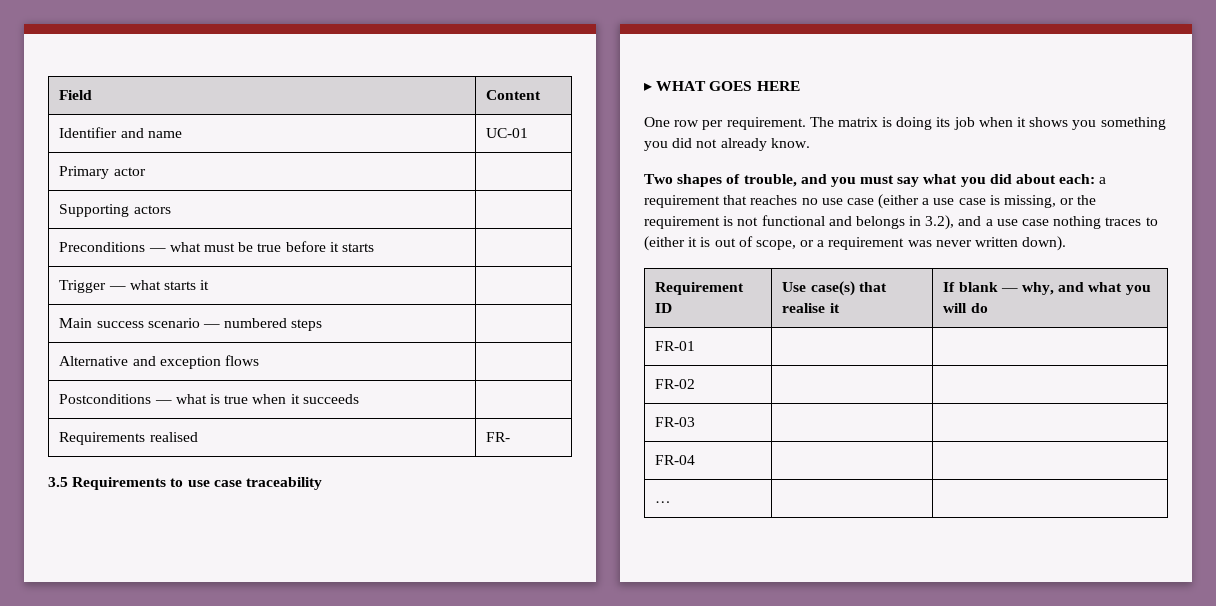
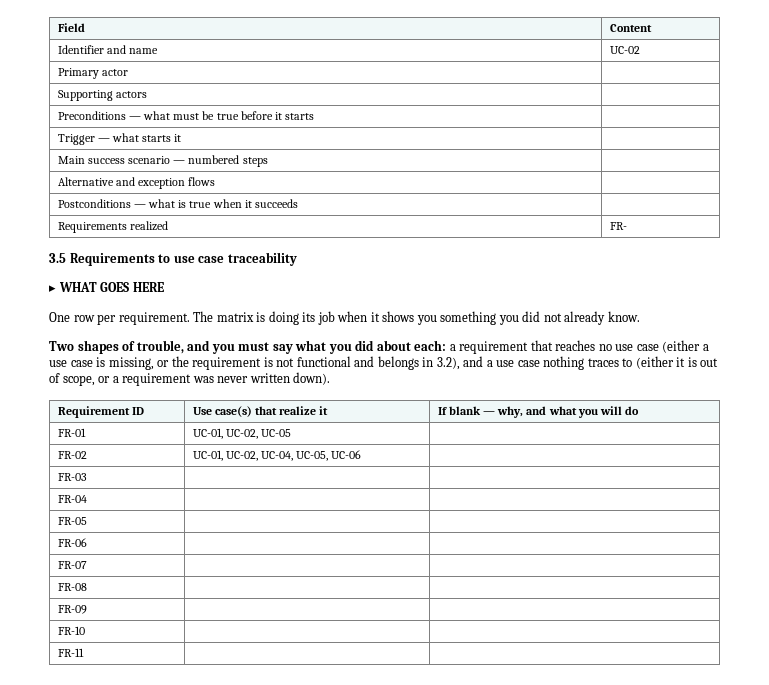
[486,128,529,138] UC-01 -> [610,46,641,54] UC-02
[149,432,198,442] realised -> [130,221,169,231] realized
[782,303,826,313] realise -> [279,406,317,415] realize
[655,379,696,389] [655,417,696,427] [655,455,696,465] [655,501,672,503] | // FR-02 | | // FR-03 | | // FR-04 | | // … -> [193,428,292,439] [58,451,88,459] [193,450,362,461] [58,473,88,481] [58,495,88,503] [58,517,88,525] [58,538,88,547] [58,561,88,569] [58,583,88,591] [58,605,88,614] [58,626,86,635] [58,648,85,657] UC-01, UC-02, UC-05 | // FR-02 | UC-01, UC-02, UC-04, UC-05, UC-06 | // FR-03 | | // FR-04 | | // FR-05 | | // FR-06 | | // FR-07 | | // FR-08 | | // FR-09 | | // FR-10 | | // FR-11

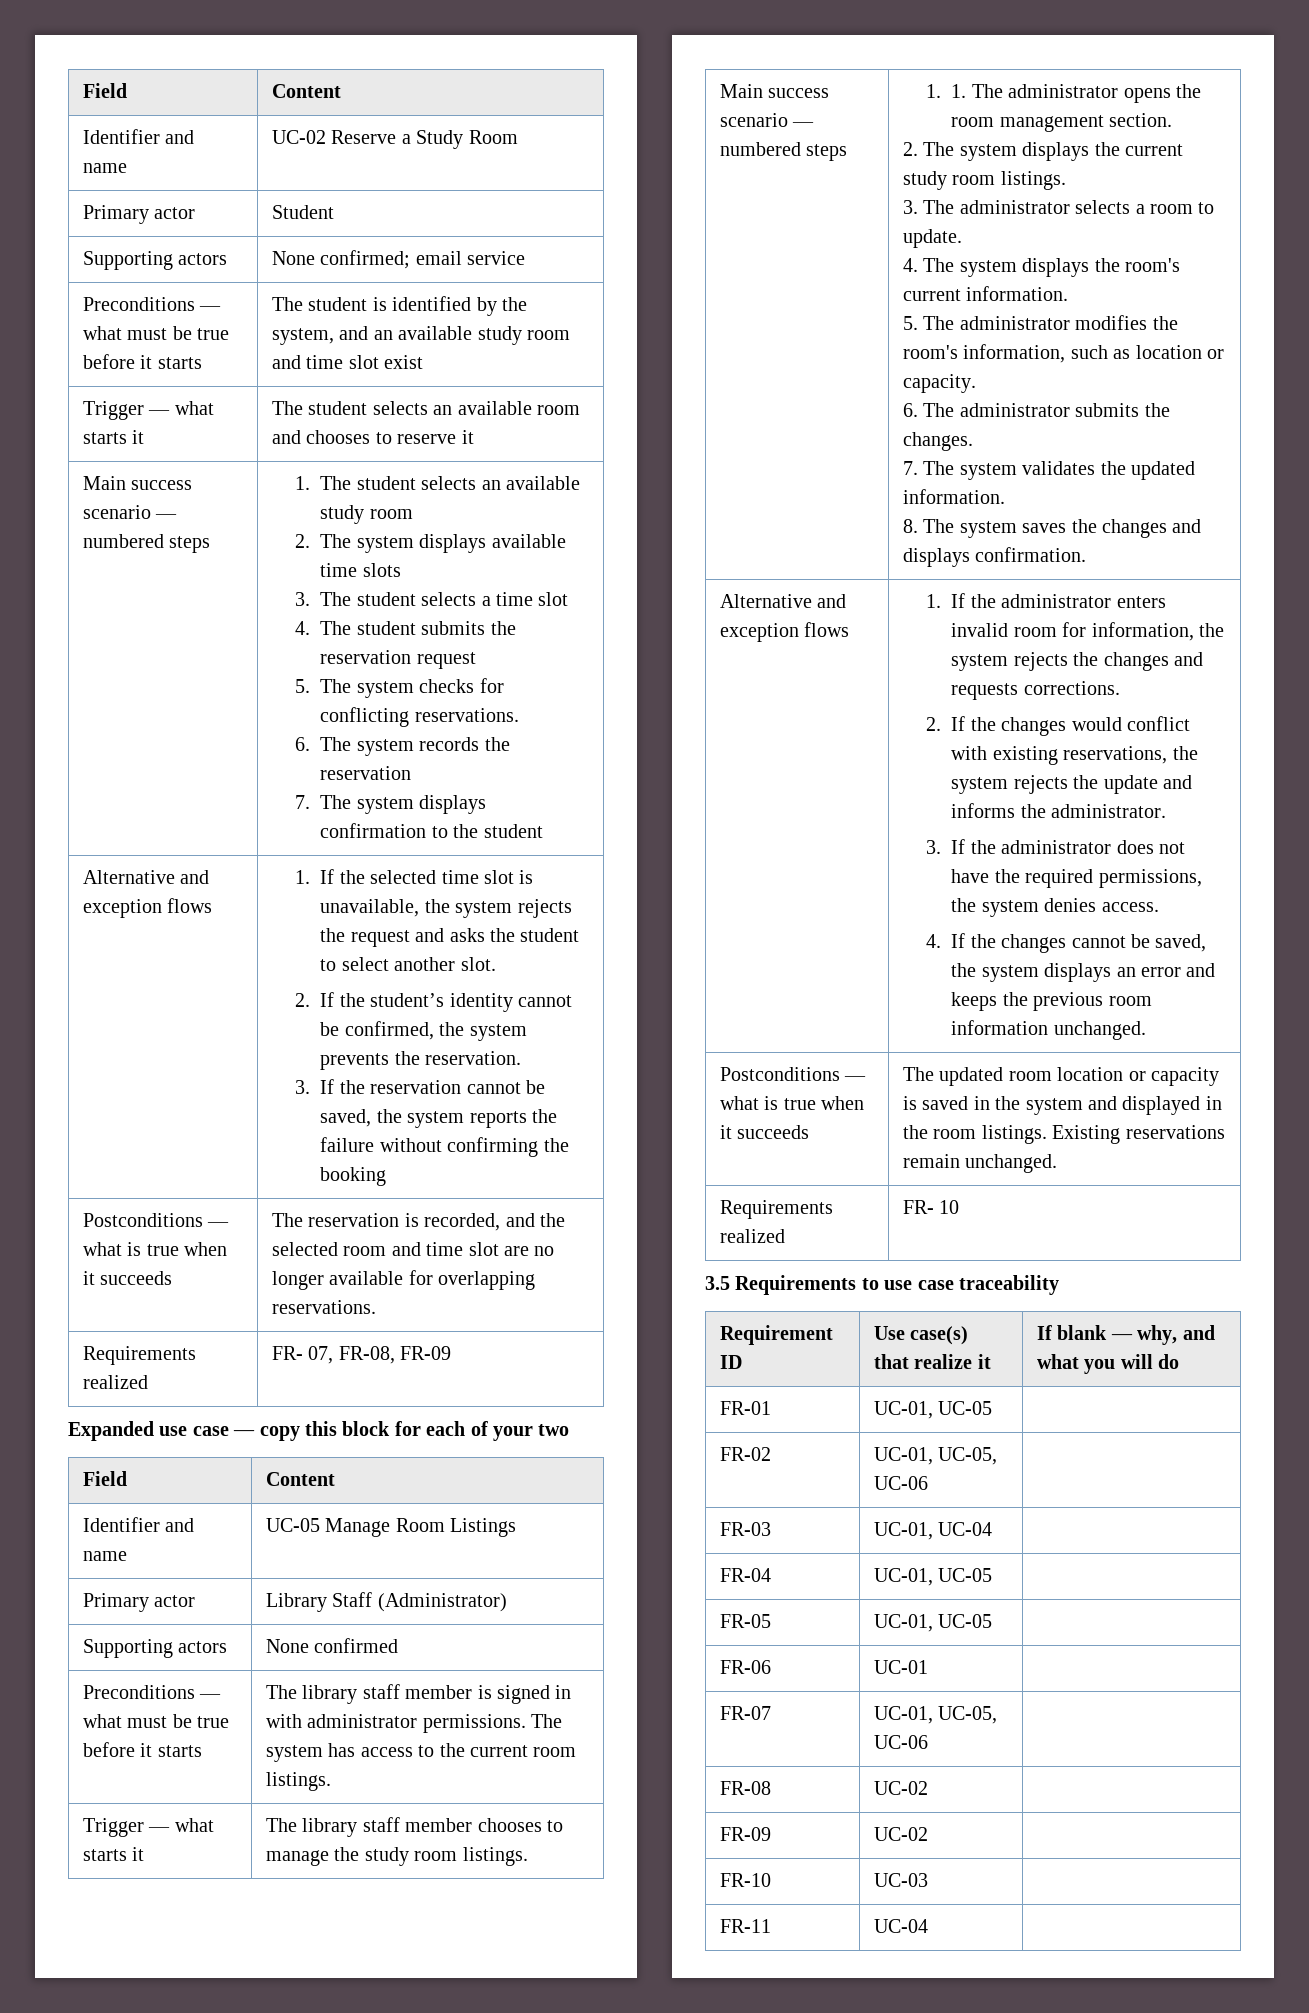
[58,68,129,79] [58,90,148,101] [58,111,314,120] [58,133,182,145] [58,155,268,167] [58,177,216,189] [58,199,298,208] [58,221,169,233] [610,222,628,230] // Primary actor | // Supporting actors | // Preconditions — what must be true before it starts | // Trigger — what starts it | // Main success scenario — numbered steps | // Alternative and exception flows | // Postconditions — what is true when it succeeds | // Requirements realized | FR- -> [331,130,518,149] [82,205,196,224] [271,205,334,219] [82,251,228,270] [271,250,526,269] [82,297,222,311] [82,326,230,340] [82,354,202,369] [271,296,527,316] [271,326,570,345] [271,355,424,369] [82,401,214,420] [82,430,145,444] [271,401,580,415] [271,430,474,444] [82,476,193,490] [82,505,178,519] [82,534,211,553] [295,476,581,490] [320,505,413,524] [295,534,566,553] [320,563,401,577] [295,592,569,606] [295,621,516,635] [320,650,476,669] [295,678,504,698] [320,707,519,727] [295,737,510,756] [320,766,412,780] [295,795,487,814] [320,823,543,838] [82,870,210,884] [82,898,213,918] [295,869,534,884] [320,899,572,918] [320,928,580,947] [320,957,496,971] [295,992,573,1012] [320,1021,527,1041] [320,1051,522,1070] [295,1079,546,1094] [320,1109,558,1128] [320,1137,569,1157] [320,1167,387,1186] [82,1213,230,1227] [82,1242,228,1256] [82,1271,173,1285] [271,1213,565,1231] [271,1242,555,1256] [271,1270,536,1290] [271,1300,376,1314] [82,1346,196,1365] [82,1375,148,1389] [271,1346,452,1364] [68,1421,570,1441] [82,1471,127,1486] [265,1472,335,1486] [82,1517,195,1532] [82,1551,127,1561] [265,1518,517,1537] [82,1593,196,1612] [265,1592,507,1612] [82,1639,228,1658] [265,1638,399,1653] [82,1685,222,1699] [82,1714,230,1728] [82,1742,202,1757] [265,1684,572,1704] [265,1714,563,1733] [265,1743,577,1762] [265,1772,331,1791] [82,1818,214,1837] [82,1847,145,1861] [265,1817,563,1837] [265,1847,528,1866] [719,84,830,98] [719,113,815,127] [719,142,848,161] [926,84,1202,103] [951,113,1173,132] [902,142,1183,161] [902,171,1066,190] [902,200,1215,214] [902,229,962,248] [902,258,1180,277] [902,286,1069,301] [902,315,1178,330] [902,344,1224,363] [902,374,976,393] [902,403,1170,417] [902,432,973,451] [902,461,1195,480] [902,489,1005,504] [902,519,1202,538] [902,547,1087,567] [719,594,847,608] [719,622,850,642] [926,593,1166,608] [951,622,1225,641] [951,652,1204,671] [951,681,1120,700] [926,716,1191,736] [951,746,1198,765] [951,775,1193,794] [951,803,1167,818] [926,839,1186,854] [951,869,1202,888] [951,898,1159,917] [926,933,1207,953] [951,963,1216,982] [951,992,1152,1011] [951,1020,1146,1040] [719,1067,867,1081] [719,1096,865,1110] [719,1125,810,1139] [902,1067,1219,1086] [902,1096,1222,1115] [902,1125,1225,1144] [902,1154,1058,1173] [719,1200,833,1219] [719,1229,785,1243] [902,1200,960,1214] Reserve a Study Room // Primary actor | Student // Supporting actors | None confirmed; email service // Preconditions — what must be true before it starts | The student is identified by the system, and an available study room and time slot exist // Trigger — what starts it | The student selects an available room and chooses to reserve it // Main success scenario — numbered steps | 1. The student selects an available study room // 2. The system displays available time slots // 3. The student selects a time slot // 4. The student submits the reservation request // 5. The system checks for conflicting reservations. // 6. The system records the reservation // 7. The system displays confirmation to the student // Alternative and exception flows | 1. If the selected time slot is unavailable, the system rejects the request and asks the student to select another slot. // 2. If the student’s identity cannot be confirmed, the system prevents the reservation. // 3. If the reservation cannot be saved, the system reports the failure without confirming the booking // Postconditions — what is true when it succeeds | The reservation is recorded, and the selected room and time slot are no longer available for overlapping reservations. // Requirements realized | FR- 07, FR-08, FR-09 // Expanded use case — copy this block for each of your two // Field | Content // Identifier and name | UC-05 Manage Room Listings // Primary actor | Library Staff (Administrator) // Supporting actors | None confirmed // Preconditions — what must be true before it starts | The library staff member is signed in with administrator permissions. The system has access to the current room listings. // Trigger — what starts it | The library staff member chooses to manage the study room listings. // Main success scenario — numbered steps | 1. 1. The administrator opens the room management section. // 2. The system displays the current study room listings. // 3. The administrator selects a room to update. // 4. The system displays the room's current information. // 5. The administrator modifies the room's information, such as location or capacity. // 6. The administrator submits the changes. // 7. The system validates the updated information. // 8. The system saves the changes and displays confirmation. // Alternative and exception flows | 1. If the administrator enters invalid room for information, the system rejects the changes and requests corrections. // 2. If the changes would conflict with existing reservations, the system rejects the update and informs the administrator. // 3. If the administrator does not have the required permissions, the system denies access. // 4. If the changes cannot be saved, the system displays an error and keeps the previous room information unchanged. // Postconditions — what is true when it succeeds | The updated room location or capacity is saved in the system and displayed in the room listings. Existing reservations remain unchanged. // Requirements realized | FR- 10
[49,282,164,292] [49,311,640,325] [49,340,709,354] [49,356,719,370] [49,372,331,386] // ▸ WHAT GOES HERE // One row per requirement. The matrix is doing its job when it shows you something you did not already know. // Two shapes of trouble, and you must say what you did about each: a requirement that reaches no use case (either a use case is missing, or the requirement is not functional and belongs in 3.2), and a use case nothing traces to (either it is out of scope, or a requirement was never written down). -> (1059, 1285) none
[226,429,259,439] UC-02, -> (933, 1410) none
[226,451,294,461] UC-02, UC-04, -> (933, 1456) none
(88, 477) none -> [873,1522,993,1540] UC-01, UC-04
(88, 499) none -> [873,1568,993,1586] UC-01, UC-05
(88, 521) none -> [873,1614,993,1632] UC-01, UC-05
(88, 542) none -> [873,1660,928,1674] UC-01
(88, 565) none -> [873,1706,998,1724] [873,1735,928,1749] UC-01, UC-05, UC-06
(88, 587) none -> [873,1781,928,1795] UC-02
(88, 609) none -> [873,1827,928,1841] UC-02
(86, 630) none -> [873,1873,928,1887] UC-03
(85, 652) none -> [873,1919,928,1933] UC-04

